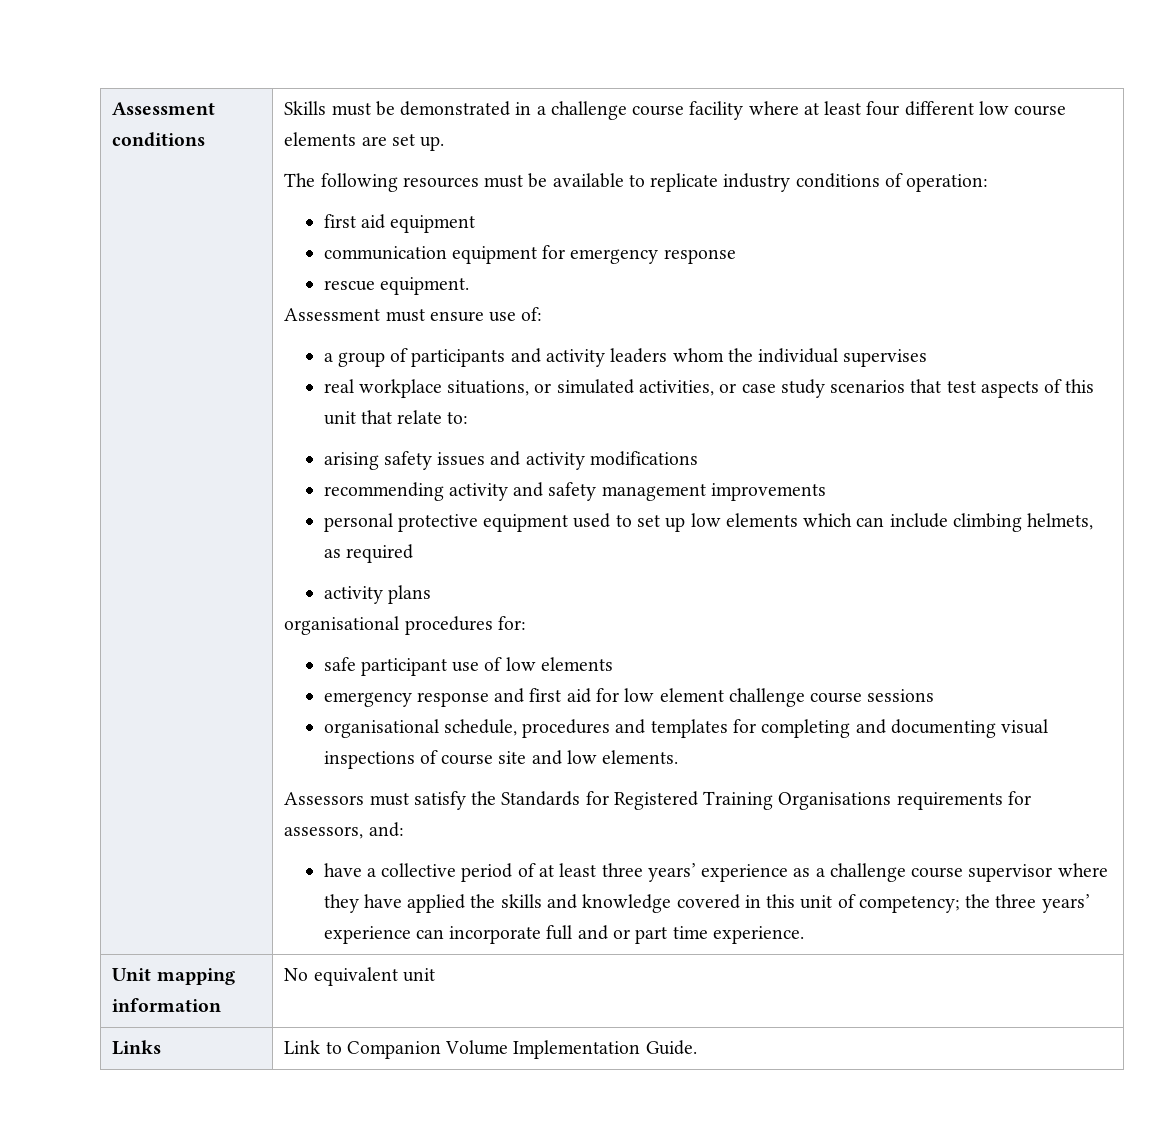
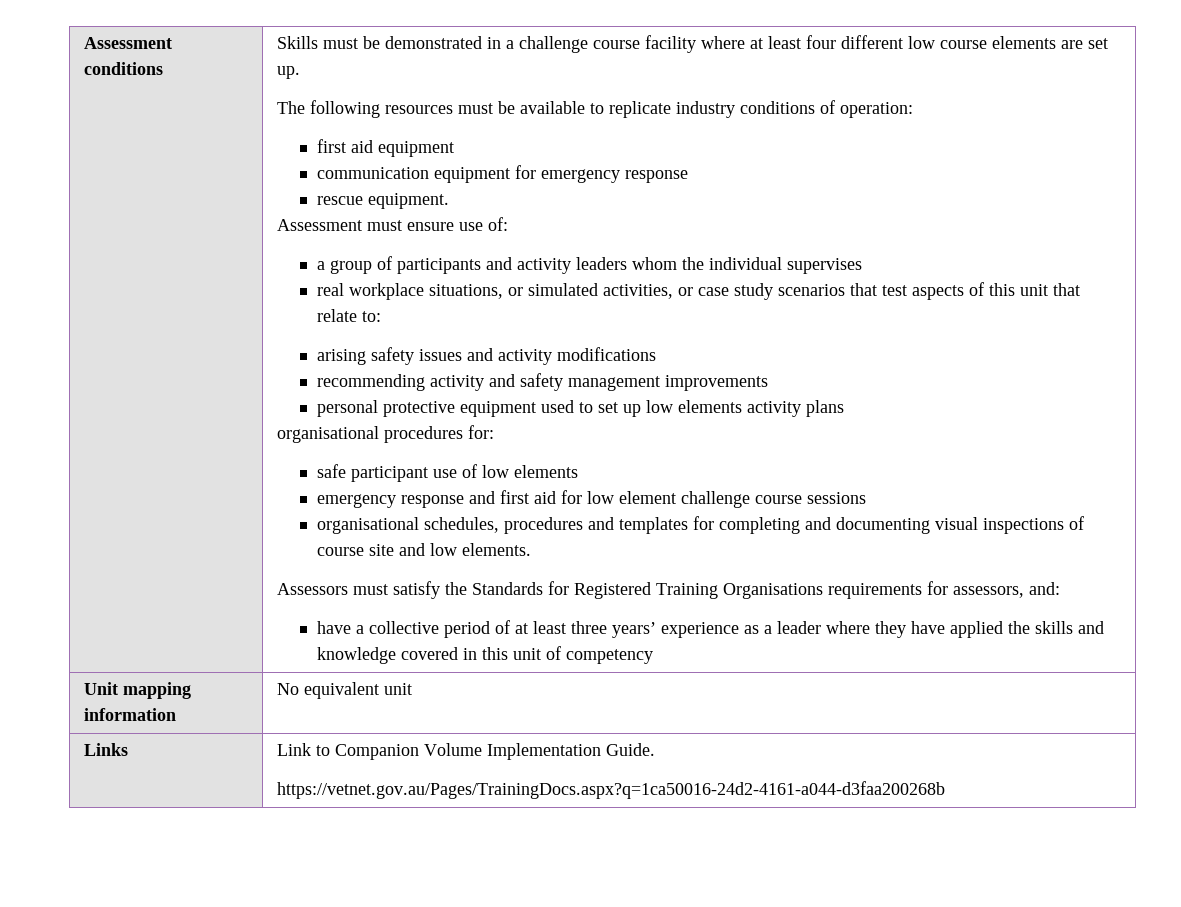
[803,513,1094,532] [323,544,413,563] which can include climbing helmets, as required // -> (742, 406) none
[443,719,517,736] schedule, -> [423,517,499,533] schedules,
[829,863,1053,882] challenge course supervisor -> [776,621,821,634] leader
[858,894,1090,913] [323,925,804,944] competency; the three years’ experience can incorporate full and or part time experience. -> [565,649,653,664] competency
(697, 1047) none -> [276,781,945,799] // https://vetnet.gov.au/Pages/TrainingDocs.aspx?q=1ca50016-24d2-4161-a044-d3faa200268b

